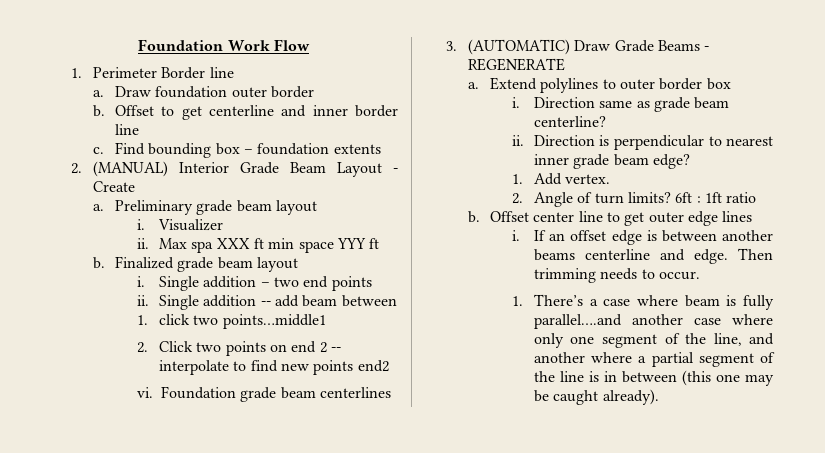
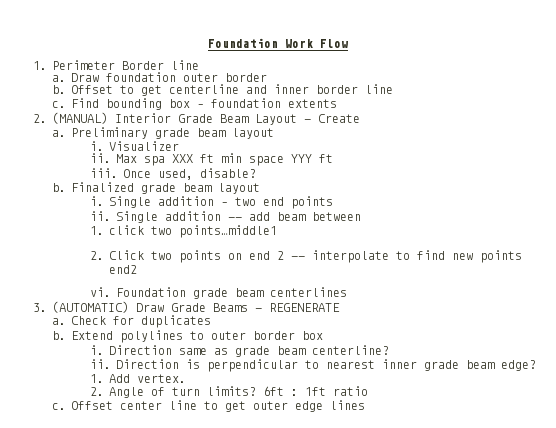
(380, 243) none -> [89,168,256,180] // iii. Once used, disable?
(479, 85) none -> [70,315,211,328] [51,331,66,340] Check for duplicates // b.
[467,211,480,223] b. -> [51,403,66,410] c.
[511,230,773,245] [533,248,773,264] [533,268,700,283] [511,294,774,310] [533,314,773,329] [533,333,774,348] [533,352,775,367] [533,370,774,386] [533,389,659,405] // i. If an offset edge is between another beams centerline and edge. Then trimming needs to occur. // 1. There’s a case where beam is fully parallel….and another case where only one segment of the line, and another where a partial segment of the line is in between (this one may be caught already). -> (365, 405) none

